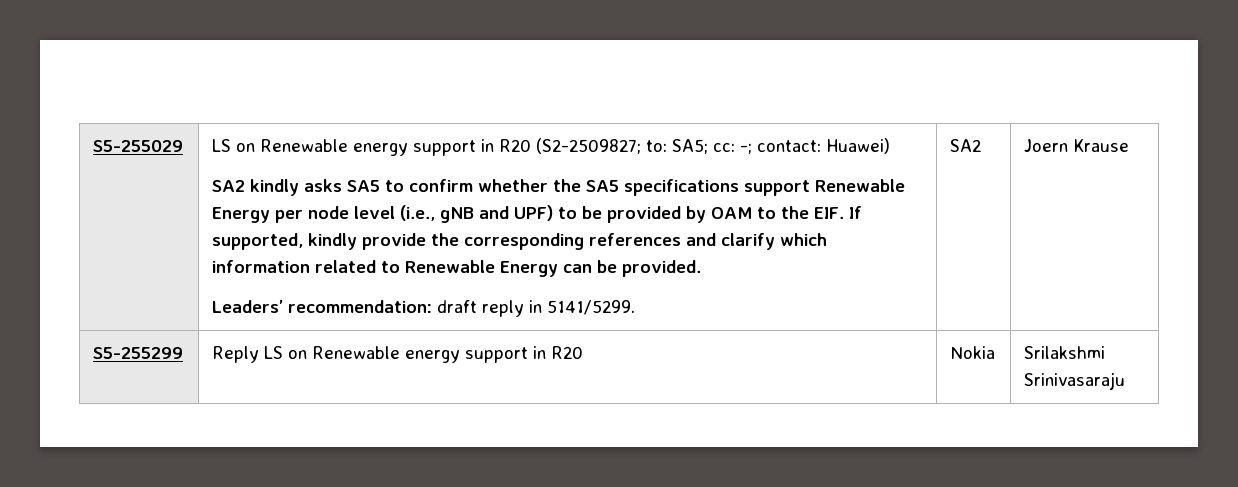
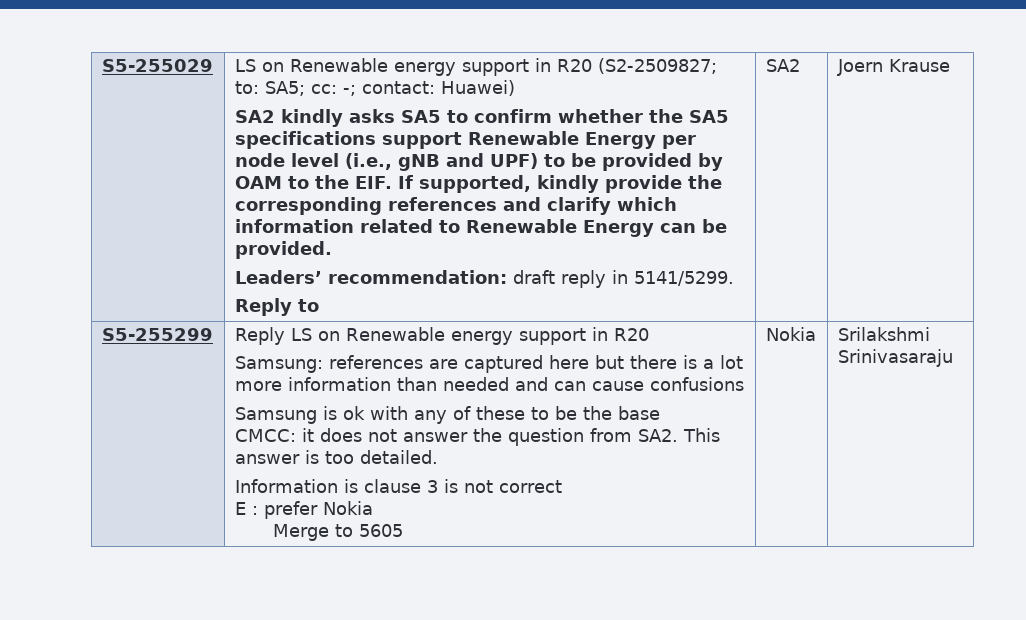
(636, 307) none -> [234,298,319,316] // Reply to
(584, 352) none -> [234,355,743,373] [234,377,744,391] [234,406,660,424] [234,428,720,446] [234,450,438,464] [234,479,562,493] [234,501,373,519] [273,524,404,541] // Samsung: references are captured here but there is a lot more information than needed and can cause confusions // Samsung is ok with any of these to be the base // CMCC: it does not answer the question from SA2. This answer is too detailed. // Information is clause 3 is not correct // E : prefer Nokia // Merge to 5605

